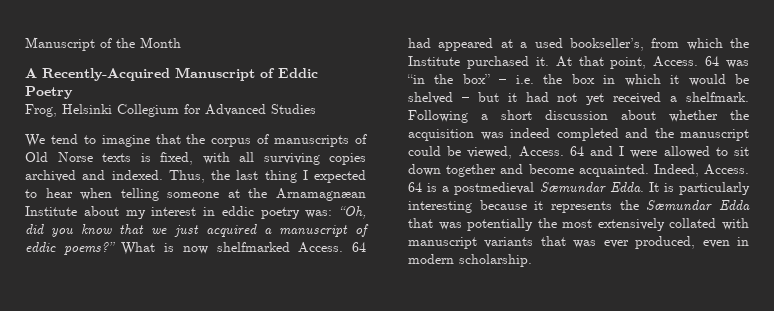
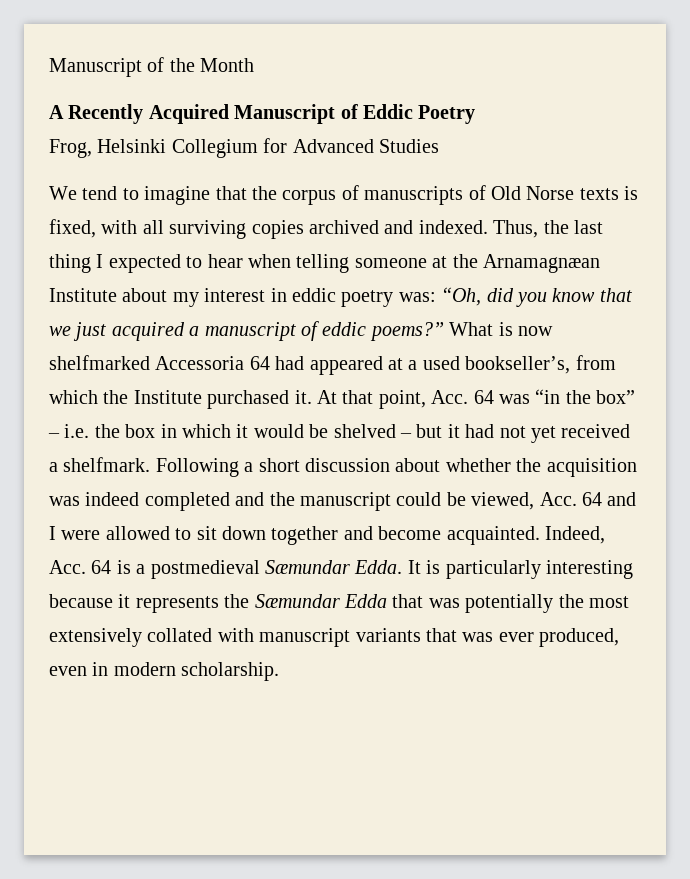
[42,68,170,81] Recently-Acquired -> [68,104,229,124] Recently Acquired
[298,242,344,253] Access. -> [155,356,245,370] Accessoria
[653,56,699,67] Access. -> [431,390,469,404] Acc.
[518,146,564,157] Access. -> [539,492,577,506] Acc.
[704,164,749,175] Access. -> [49,560,86,574] Acc.

